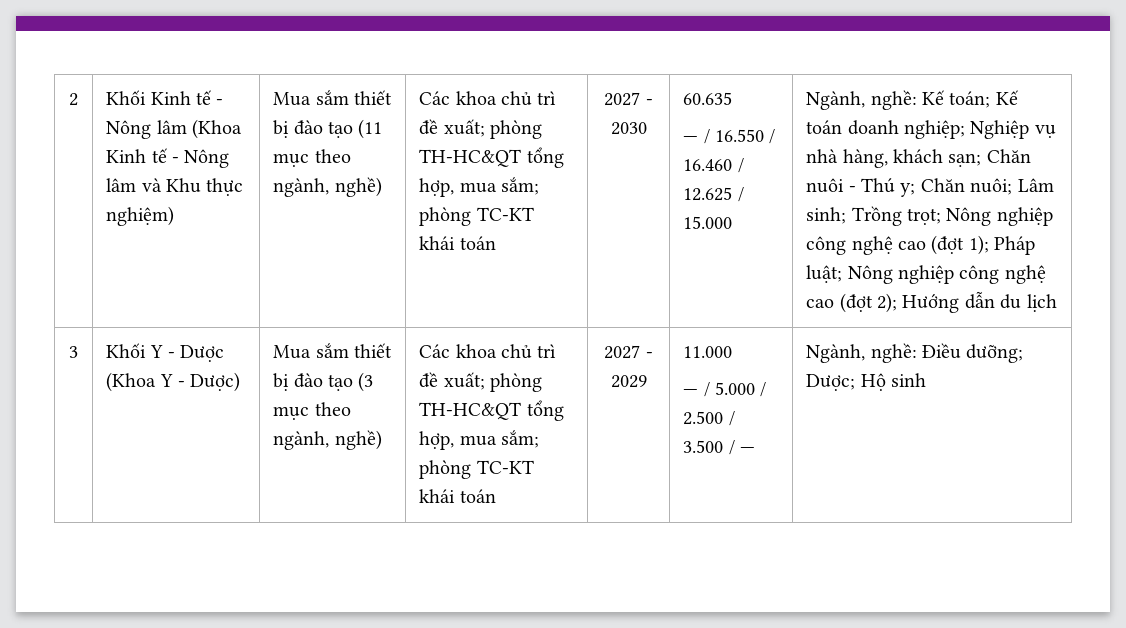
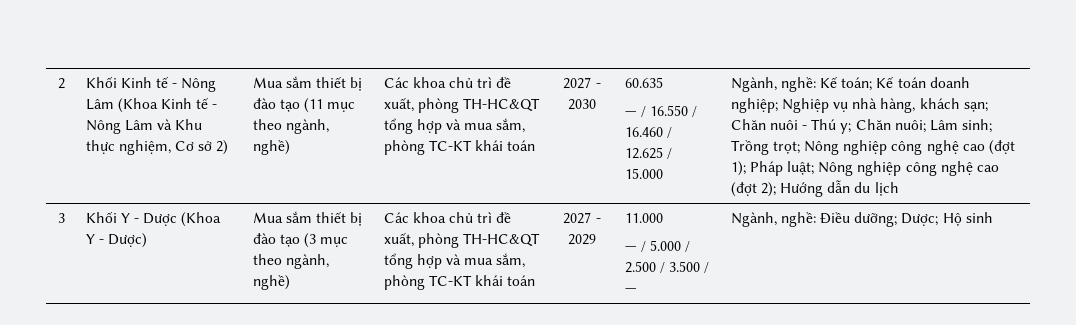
[156,120,187,134] lâm -> [85,99,114,110] Lâm
[106,178,137,192] lâm -> [124,120,153,131] Lâm
[106,206,175,226] nghiệm) -> [118,140,229,155] nghiệm, Cơ sở 2)
[443,119,542,139] [419,147,564,168] [419,177,539,197] xuất; phòng TH-HC&QT tổng hợp, mua sắm; -> [383,97,541,113] [383,118,526,134] xuất, phòng TH-HC&QT tổng hợp và mua sắm,
[443,372,542,392] [419,400,564,421] [419,430,539,450] xuất; phòng TH-HC&QT tổng hợp, mua sắm; -> [383,232,541,248] [383,253,526,269] xuất, phòng TH-HC&QT tổng hợp và mua sắm,

